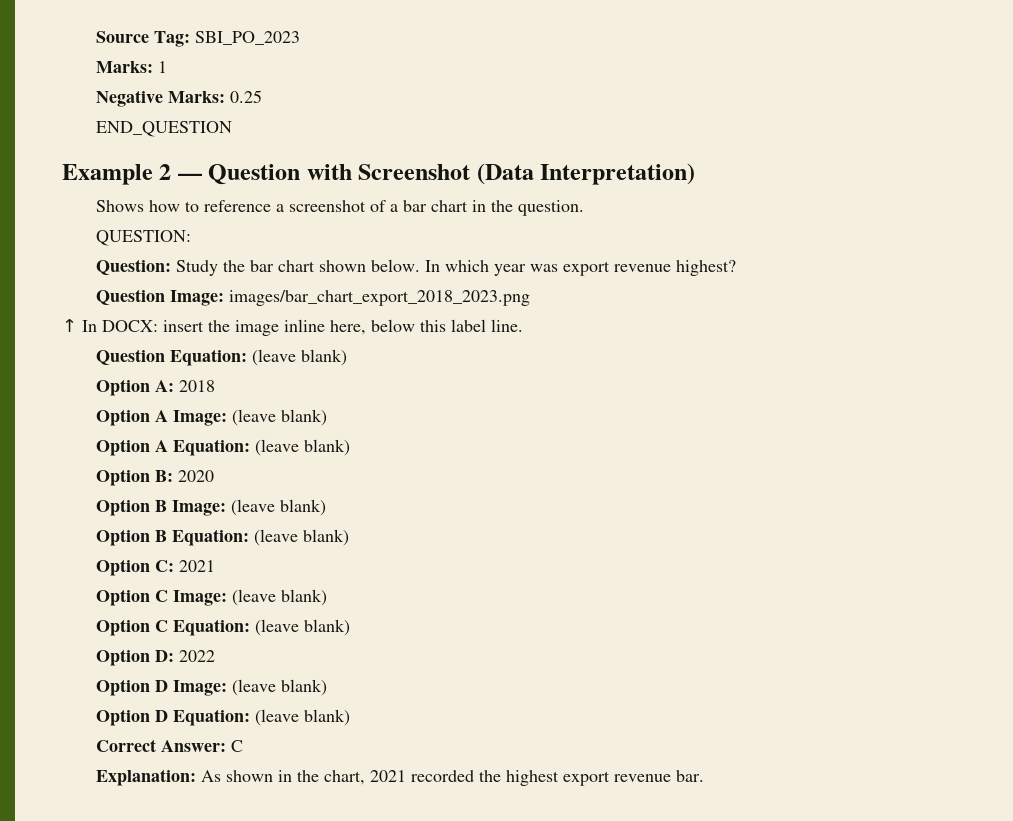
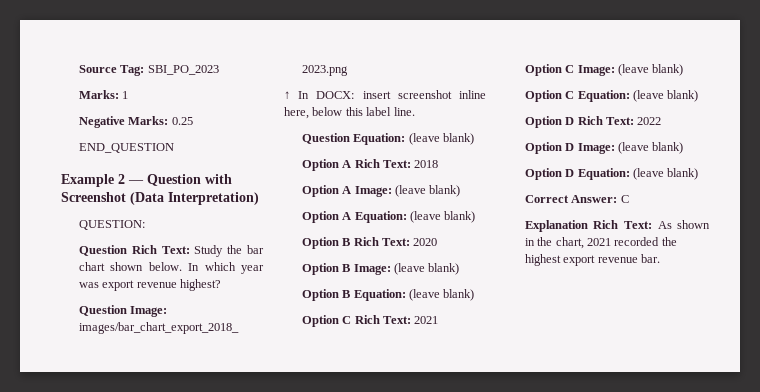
[95,200,584,216] [95,230,191,246] [95,259,171,275] Shows how to reference a screenshot of a bar chart in the question. // QUESTION: // Question: -> [78,220,145,230] [78,245,190,256] QUESTION: // Question Rich Text:
[208,320,279,336] the image -> [397,90,452,99] screenshot
[154,380,174,392] A: -> [342,159,412,168] A Rich Text:
[154,470,173,482] B: -> [342,237,411,246] B Rich Text:
[154,560,174,572] C: -> [342,315,412,324] C Rich Text:
[154,650,174,662] D: -> [565,116,635,125] D Rich Text:
[95,769,196,786] Explanation: -> [524,220,652,232] Explanation Rich Text:

